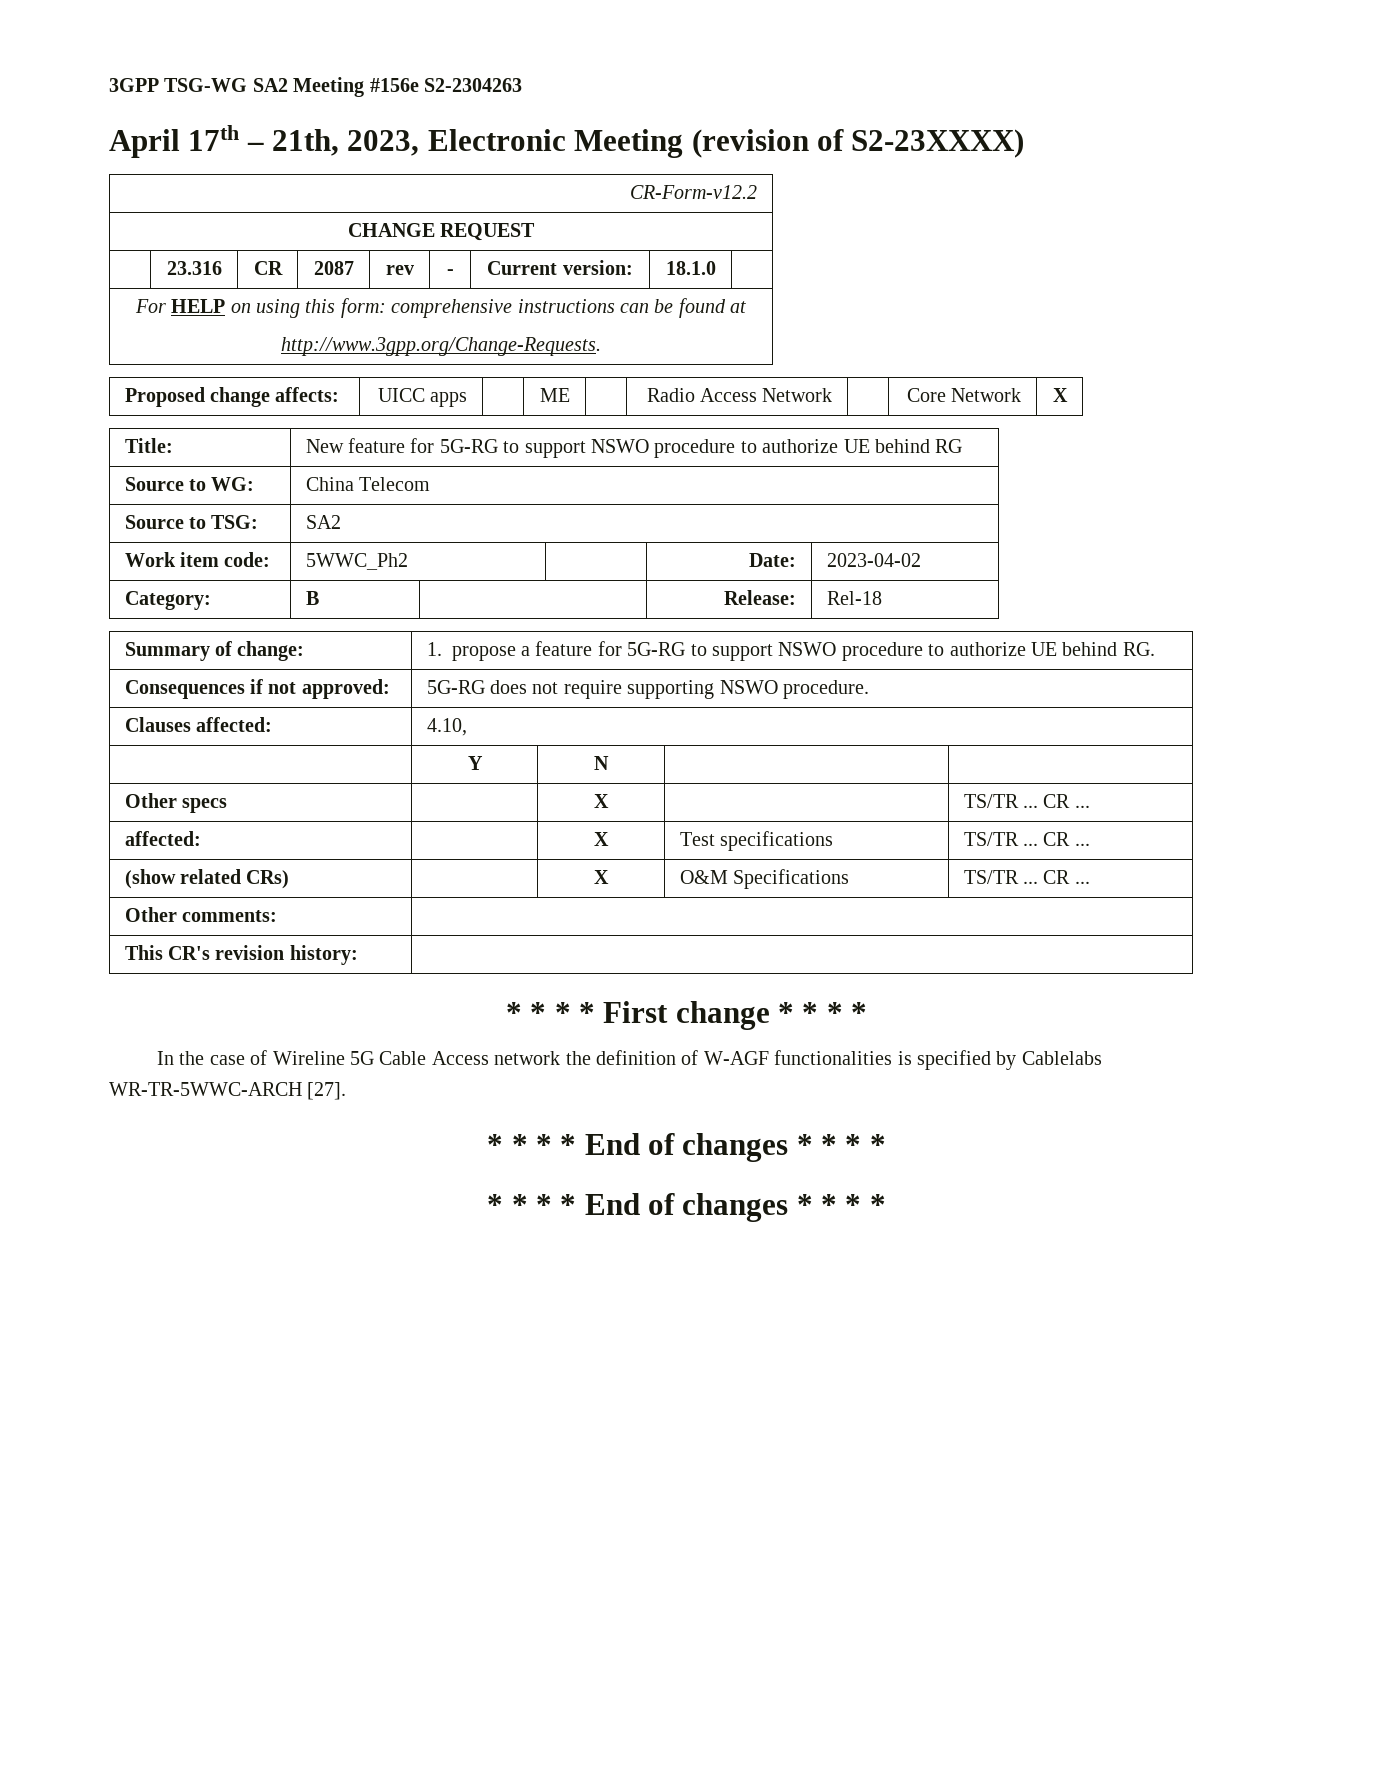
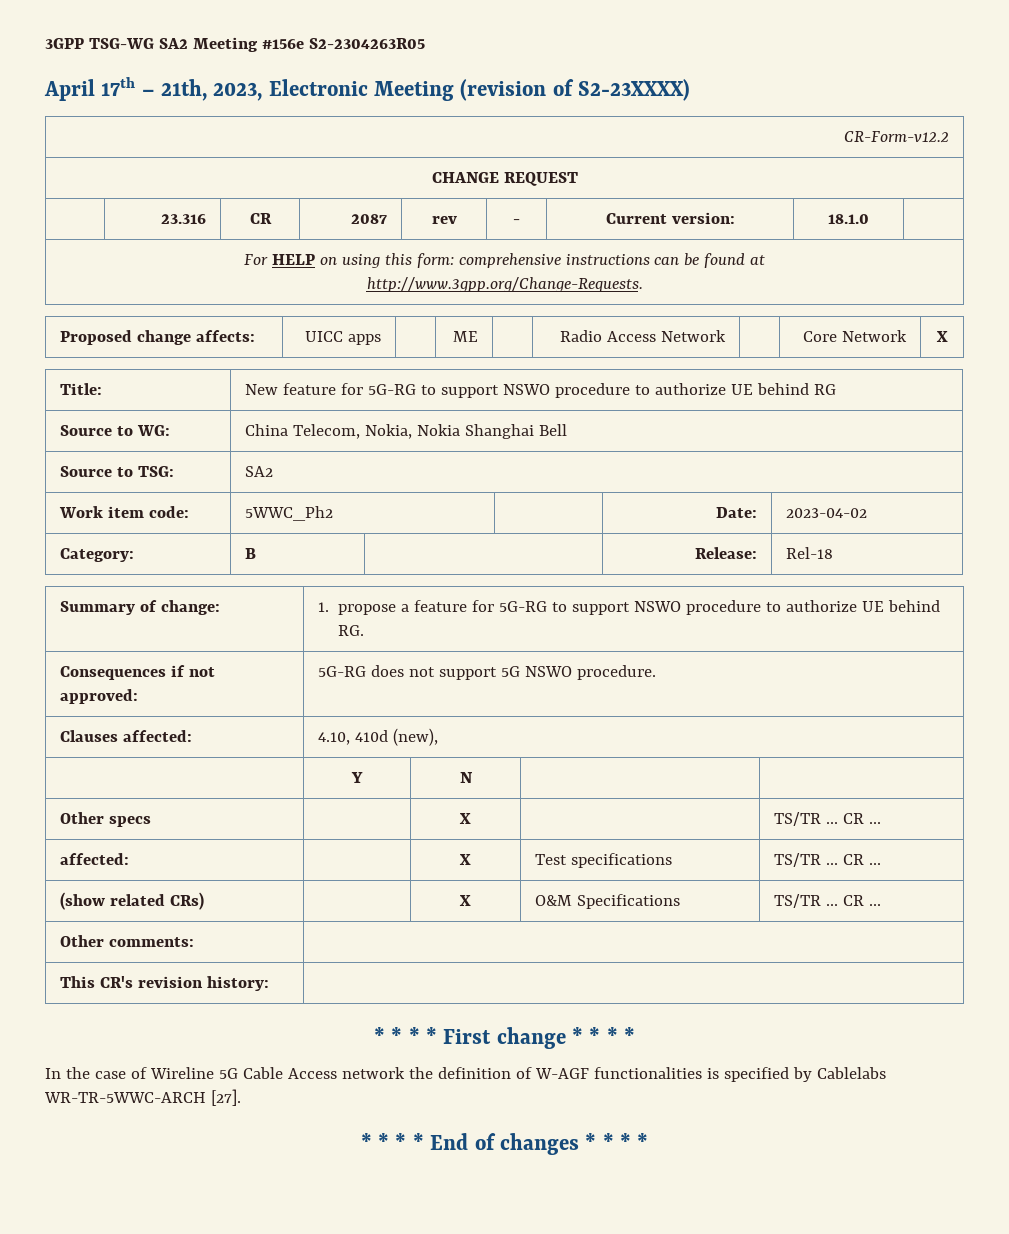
[424,78,522,92] S2-2304263 -> [308,38,425,49] S2-2304263R05
[358,477,430,491] Telecom -> [292,424,567,439] Telecom, Nokia, Nokia Shanghai Bell
[563,680,715,699] require supporting -> [438,666,520,680] support 5G
(467, 727) none -> [354,728,438,746] 410d (new),
[487,1193,886,1222] // * * * * End of changes * * * * -> (649, 1141) none

